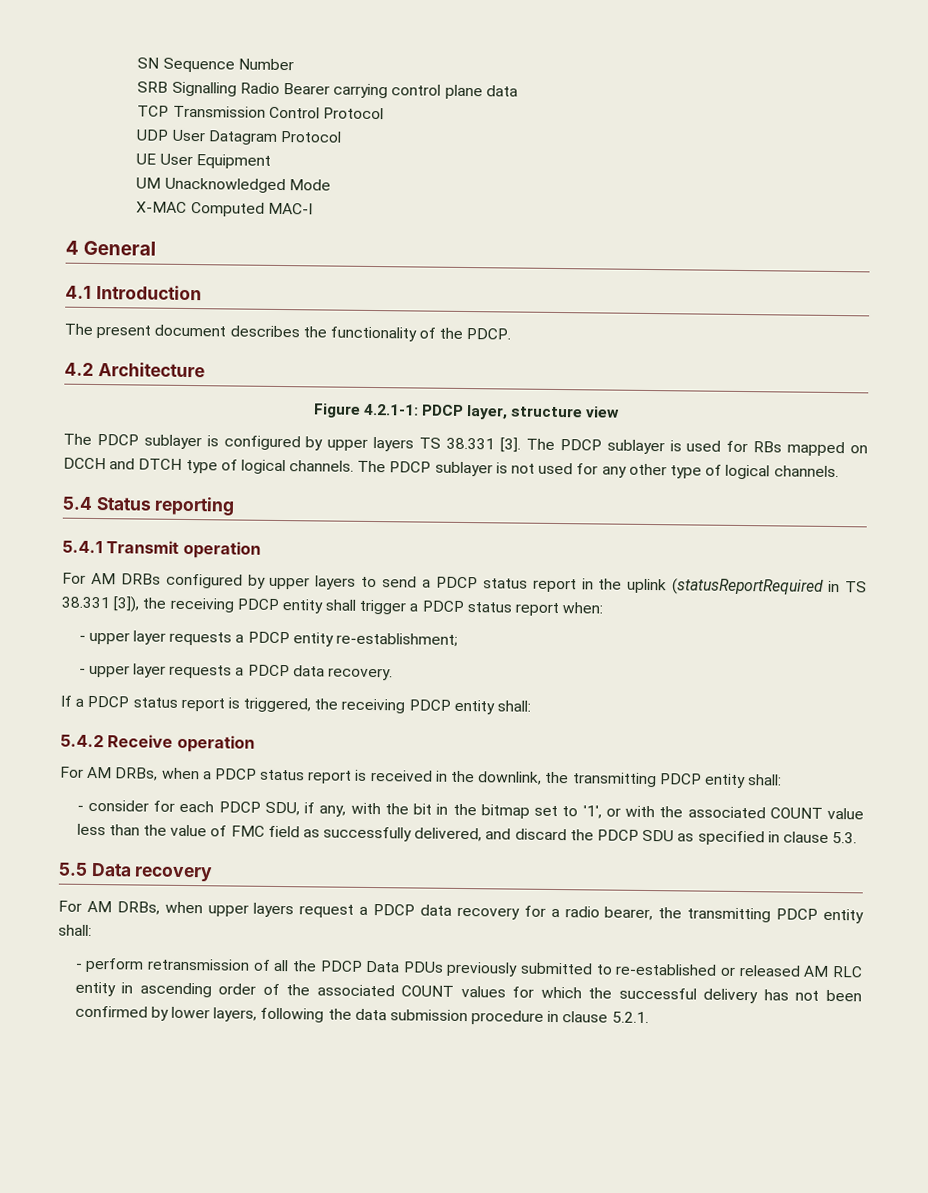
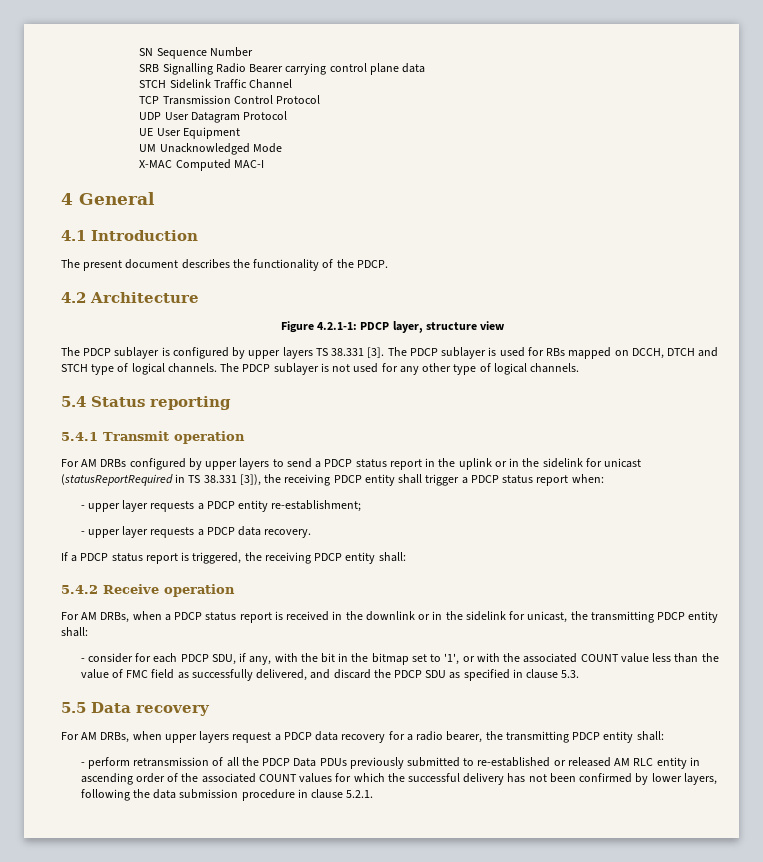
(518, 91) none -> [139,79,293,89] // STCH Sidelink Traffic Channel
[63,457,183,470] DCCH and DTCH -> [631,347,719,359] [61,364,88,372] DCCH, DTCH and STCH
(668, 586) none -> [494,458,642,468] or in the sidelink for unicast
[477,771,543,785] downlink, -> [365,611,568,623] downlink or in the sidelink for unicast,

